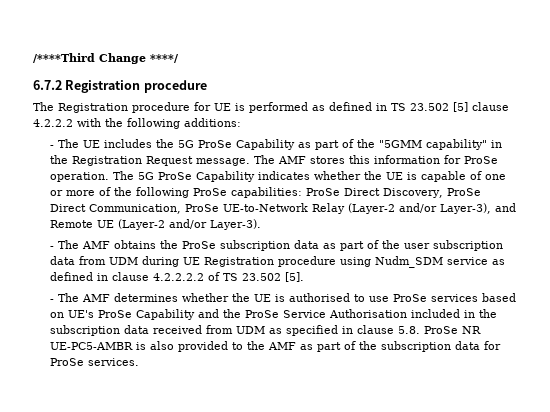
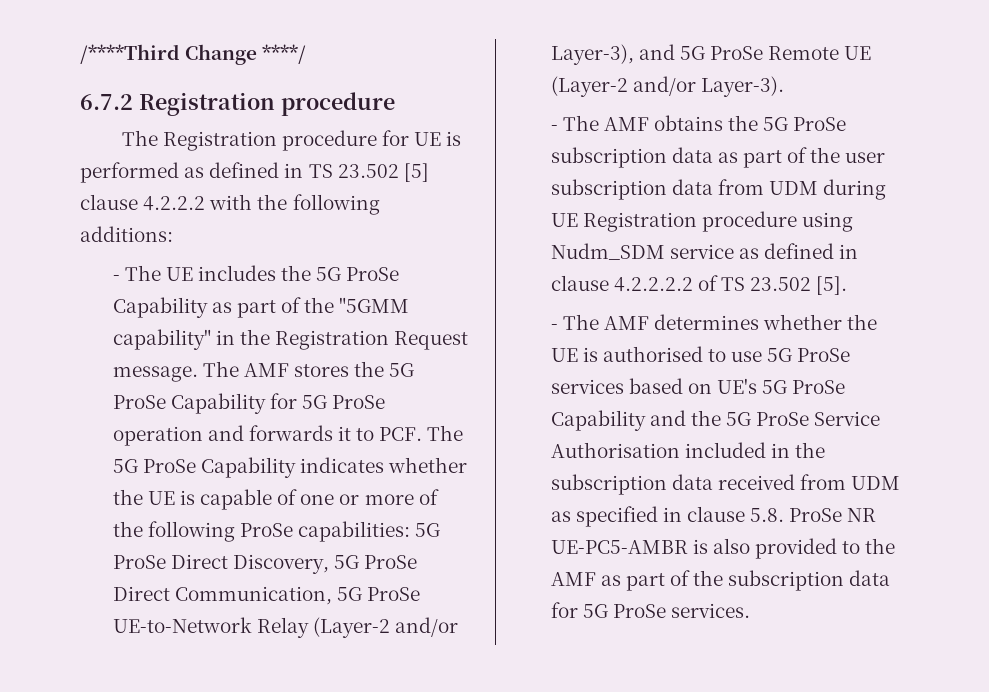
[348,155,498,164] [49,172,109,182] this information for ProSe operation. -> [354,361,415,377] [112,393,386,414] [112,425,423,446] the 5G ProSe Capability for 5G ProSe operation and forwards it to PCF.
(302, 192) none -> [415,523,441,537] 5G
(443, 193) none -> [334,555,360,569] 5G
(181, 209) none -> [336,587,362,601] 5G
(516, 207) none -> [679,46,764,60] 5G ProSe
(178, 244) none -> [763,117,789,131] 5G
(389, 299) none -> [767,348,793,362] 5G
(94, 314) none -> [762,380,788,394] 5G
(241, 313) none -> [726,412,752,426] 5G
(501, 345) none -> [582,604,608,618] 5G

